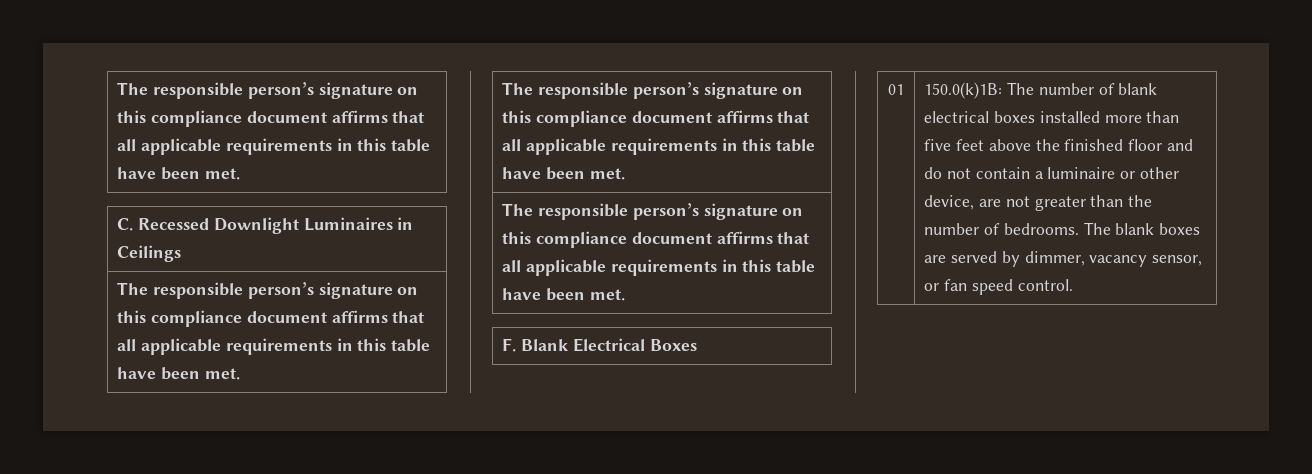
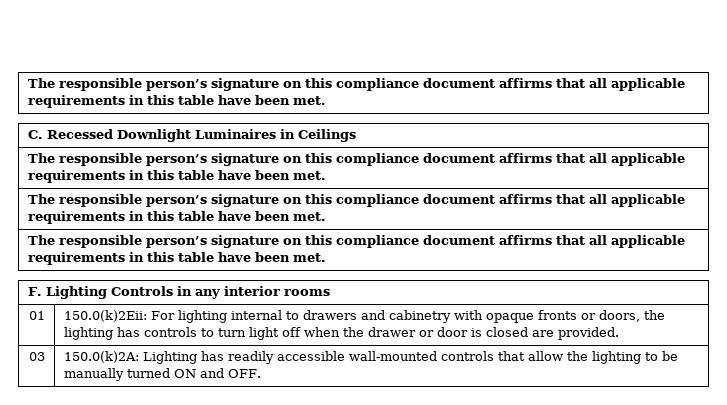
[521,338,697,352] [888,84,904,95] [924,82,1158,99] [924,111,1180,123] [924,139,1193,151] [924,167,1179,179] [924,195,1152,211] [924,222,1200,235] [924,251,1202,267] [924,279,1073,295] Blank Electrical Boxes // 01 | 150.0(k)1B: The number of blank electrical boxes installed more than five feet above the finished floor and do not contain a luminaire or other device, are not greater than the number of bedrooms. The blank boxes are served by dimmer, vacancy sensor, or fan speed control. -> [45,286,330,299] [28,311,45,320] [63,310,665,323] [63,327,619,340] [28,352,45,361] [63,351,678,364] [63,368,261,381] Lighting Controls in any interior rooms // 01 | 150.0(k)2Eii: For lighting internal to drawers and cabinetry with opaque fronts or doors, the lighting has controls to turn light off when the drawer or door is closed are provided. // 03 | 150.0(k)2A: Lighting has readily accessible wall-mounted controls that allow the lighting to be manually turned ON and OFF.

